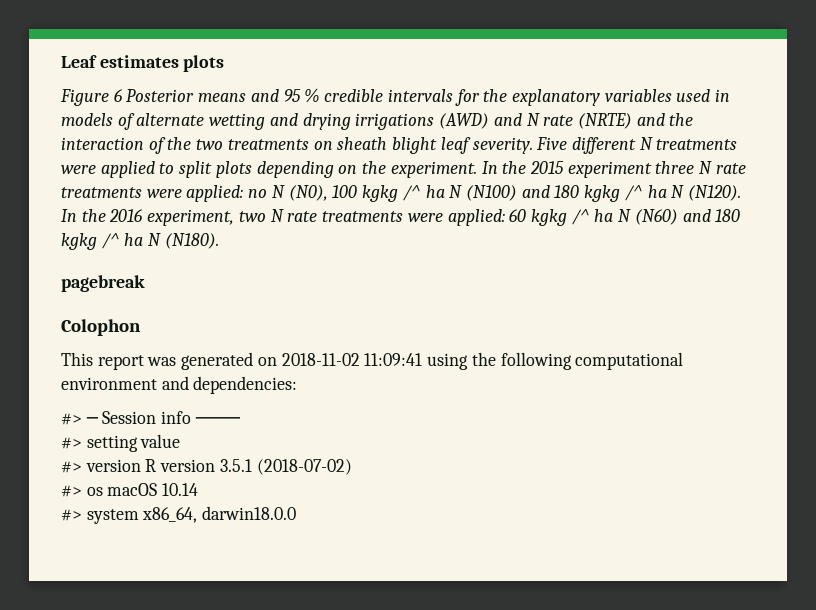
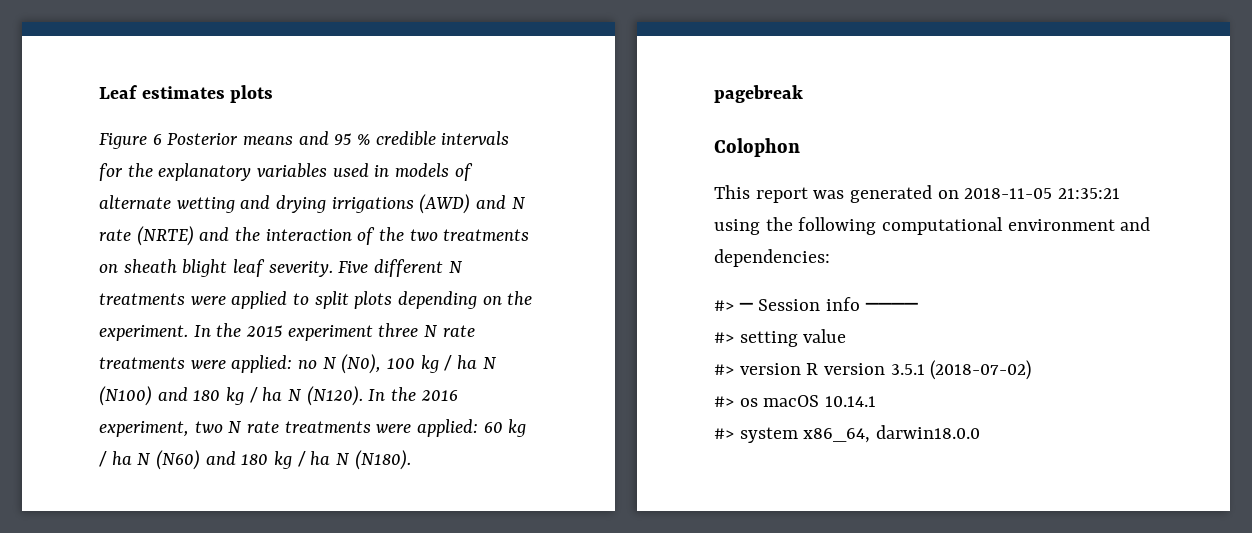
[362,185,421,202] kgkg /^ -> [420,355,453,373] kg /
[584,185,643,202] kgkg /^ -> [226,387,258,405] kg /
[530,209,590,226] kgkg /^ -> [508,419,527,437] [99,451,107,467] kg /
[61,233,120,250] kgkg /^ -> [274,451,306,469] kg /
[281,353,423,366] 2018-11-02 11:09:41 -> [964,188,1121,199] 2018-11-05 21:35:21
[162,483,199,496] 10.14 -> [825,396,877,407] 10.14.1

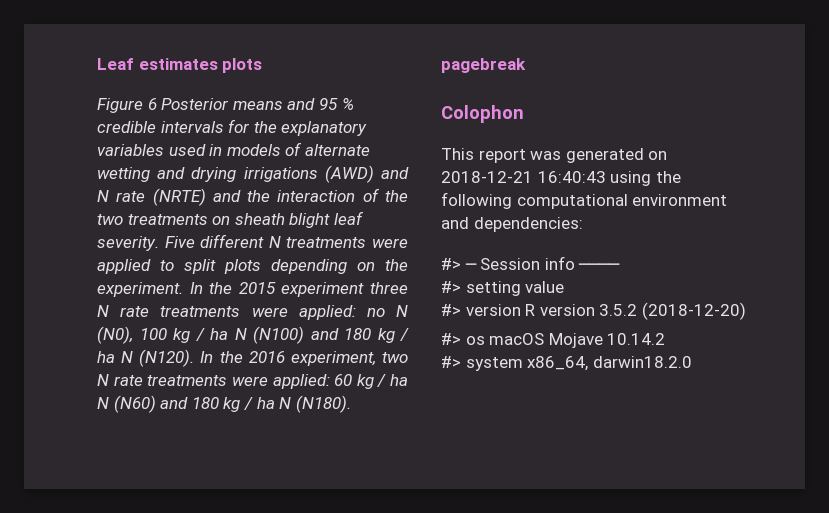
[964,188,1121,199] 2018-11-05 21:35:21 -> [441,171,606,183] 2018-12-21 16:40:43
[890,360,1032,380] 3.5.1 (2018-07-02) -> [599,302,746,320] 3.5.2 (2018-12-20)
[825,396,877,407] 10.14.1 -> [548,333,666,348] Mojave 10.14.2
[876,425,981,439] darwin18.0.0 -> [592,356,692,368] darwin18.2.0

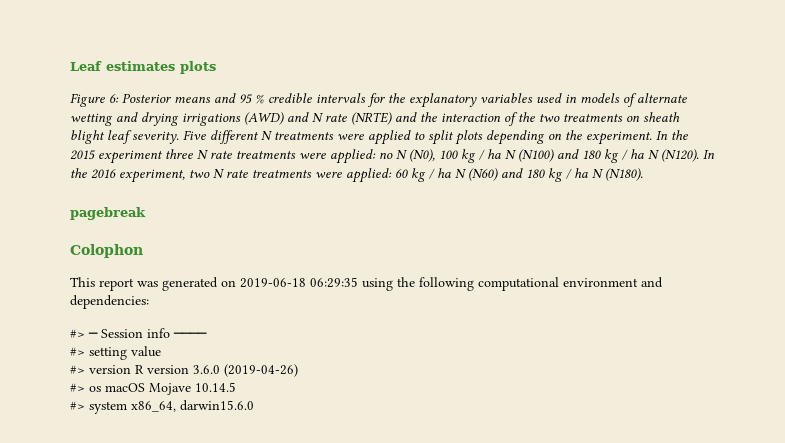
[147,98,157,110] 6 -> [109,94,119,103] 6:
[441,171,606,183] 2018-12-21 16:40:43 -> [240,277,358,288] 2019-06-18 06:29:35
[599,302,746,320] 3.5.2 (2018-12-20) -> [193,364,298,377] 3.6.0 (2019-04-26)
[607,333,666,345] 10.14.2 -> [195,382,236,392] 10.14.5
[592,356,692,368] darwin18.2.0 -> [180,400,254,411] darwin15.6.0

